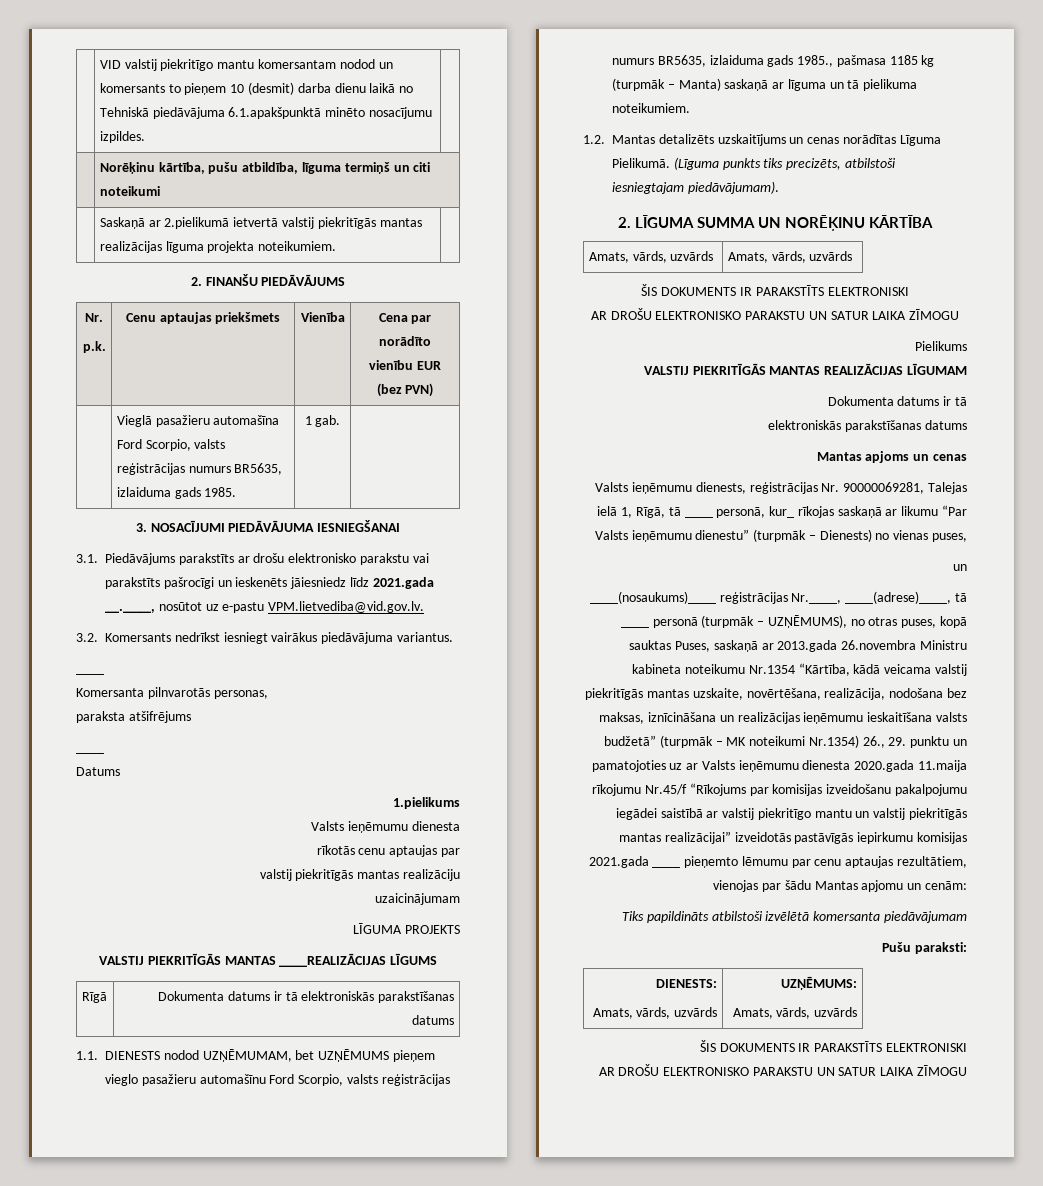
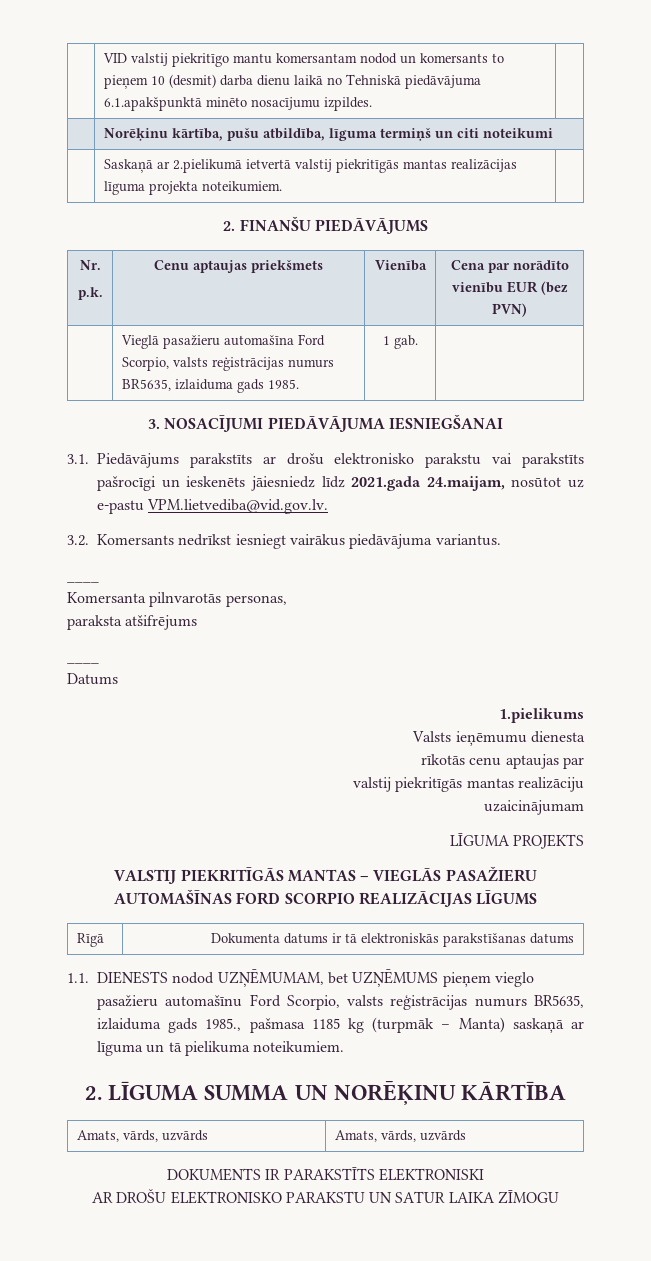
[105,608,155,613] __.____, -> [426,476,505,491] 24.maijam,
[279,953,387,967] ____REALIZĀCIJAS -> [360,866,537,882] [113,889,472,907] – VIEGLĀS PASAŽIERU AUTOMAŠĪNAS FORD SCORPIO REALIZĀCIJAS
[583,134,941,146] [612,157,896,170] [612,181,779,194] // 1.2. Mantas detalizēts uzskaitījums un cenas norādītas Līguma Pielikumā. (Līguma punkts tiks precizēts, atbilstoši iesniegtajam piedāvājumam). -> (345, 1047) none
[641,284,658,296] ŠIS -> (466, 1135) none
[915,341,967,351] [643,363,967,375] [827,396,967,406] [768,420,967,432] [816,451,967,463] [595,482,967,494] [597,506,681,518] [684,505,967,518] [594,529,967,542] [953,564,967,571] [589,591,967,604] [620,615,967,628] [629,640,967,652] [632,663,967,676] [585,688,967,700] [599,712,967,724] [603,735,967,748] [591,760,967,772] [592,783,967,796] [615,808,967,820] [619,831,967,844] [588,856,967,868] [713,880,967,892] [622,911,967,923] [882,942,967,954] [656,979,718,988] [592,1007,718,1019] [781,976,858,990] [732,1007,858,1019] [699,1040,967,1052] [598,1064,967,1076] // Pielikums // VALSTIJ PIEKRITĪGĀS MANTAS REALIZĀCIJAS LĪGUMAM // Dokumenta datums ir tā // elektroniskās parakstīšanas datums // Mantas apjoms un cenas // Valsts ieņēmumu dienests, reģistrācijas Nr. 90000069281, Talejas ielā 1, Rīgā, tā ____ personā, kur_ rīkojas saskaņā ar likumu “Par Valsts ieņēmumu dienestu” (turpmāk – Dienests) no vienas puses, // un // ____(nosaukums)____ reģistrācijas Nr.____, ____(adrese)____, tā ____ personā (turpmāk – UZŅĒMUMS), no otras puses, kopā sauktas Puses, saskaņā ar 2013.gada 26.novembra Ministru kabineta noteikumu Nr.1354 “Kārtība, kādā veicama valstij piekritīgās mantas uzskaite, novērtēšana, realizācija, nodošana bez maksas, iznīcināšana un realizācijas ieņēmumu ieskaitīšana valsts budžetā” (turpmāk – MK noteikumi Nr.1354) 26., 29. punktu un pamatojoties uz ar Valsts ieņēmumu dienesta 2020.gada 11.maija rīkojumu Nr.45/f “Rīkojums par komisijas izveidošanu pakalpojumu iegādei saistībā ar valstij piekritīgo mantu un valstij piekritīgās mantas realizācijai” izveidotās pastāvīgās iepirkumu komisijas 2021.gada ____ pieņemto lēmumu par cenu aptaujas rezultātiem, vienojas par šādu Mantas apjomu un cenām: // Tiks papildināts atbilstoši izvēlētā komersanta piedāvājumam // Pušu paraksti: // DIENESTS: // Amats, vārds, uzvārds | UZŅĒMUMS: // Amats, vārds, uzvārds // ŠIS DOKUMENTS IR PARAKSTĪTS ELEKTRONISKI // AR DROŠU ELEKTRONISKO PARAKSTU UN SATUR LAIKA ZĪMOGU -> (560, 1197) none

